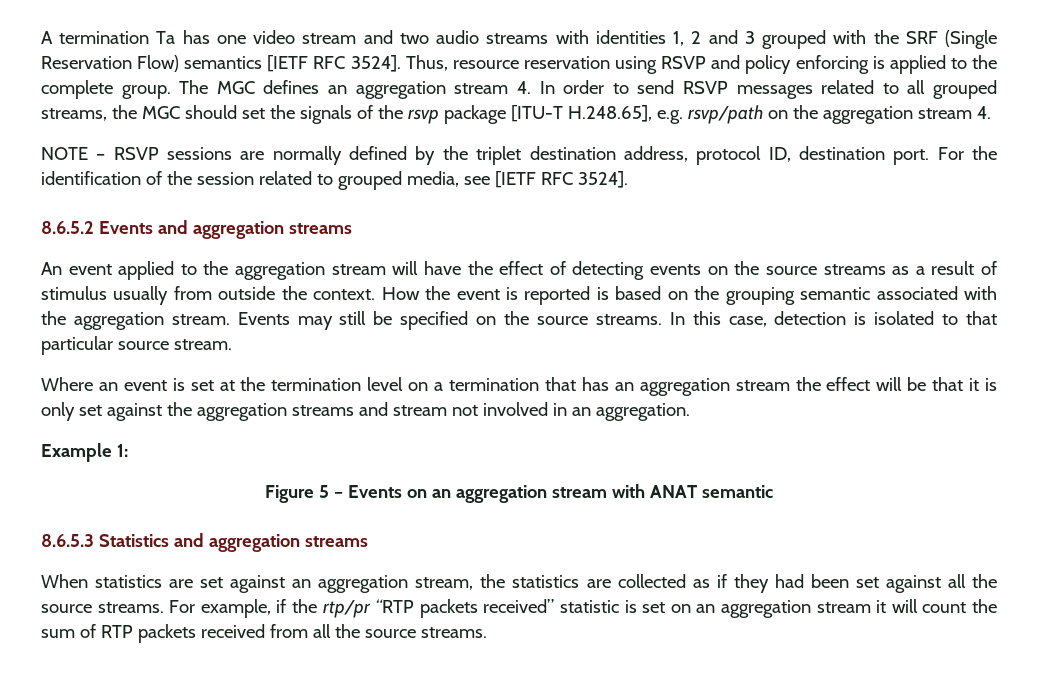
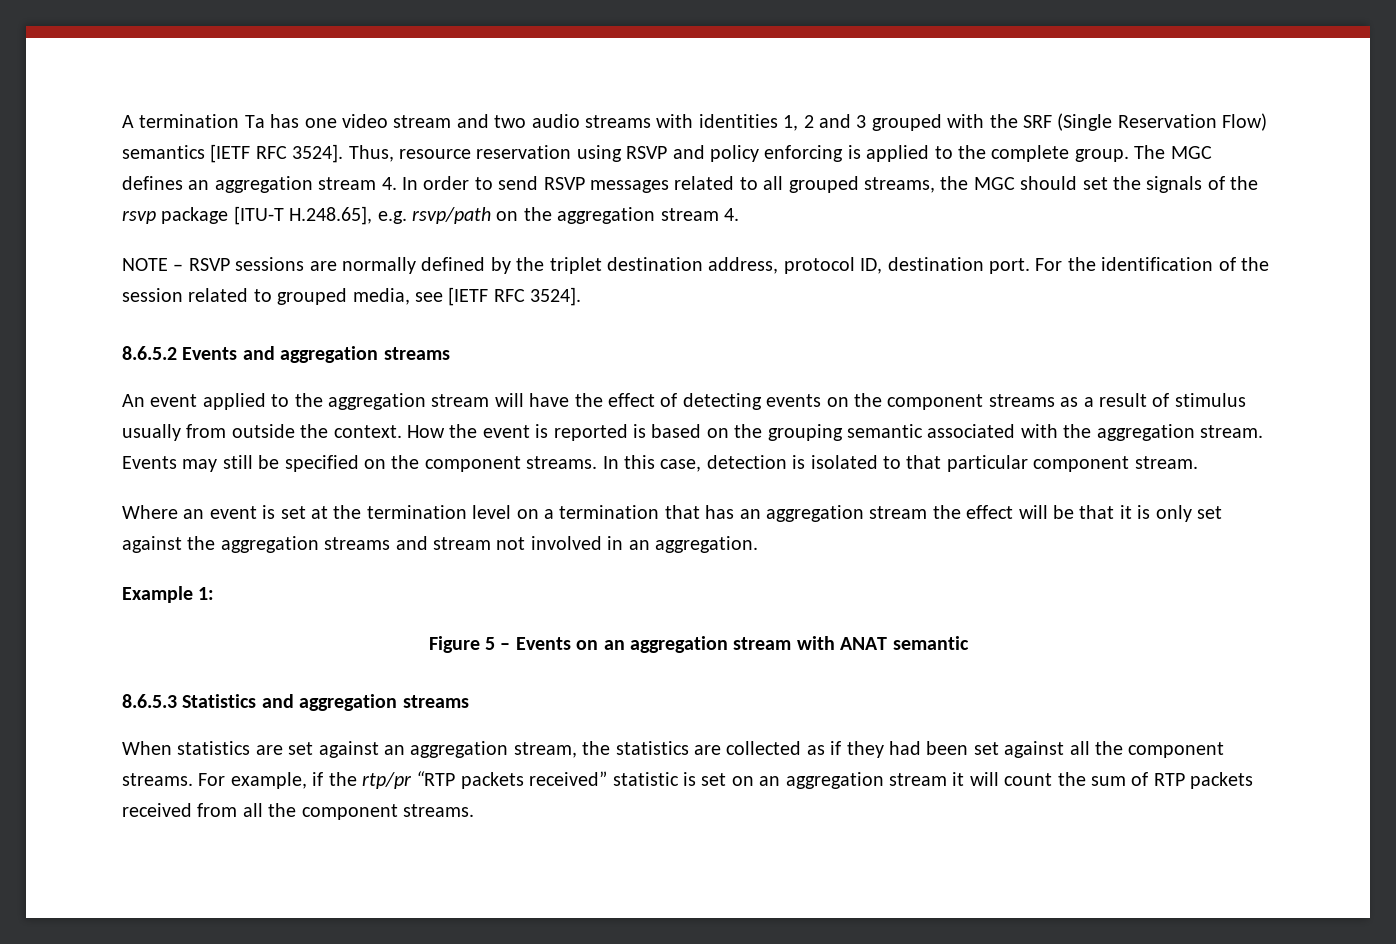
[765,266,817,275] source -> [887,394,984,410] component
[536,316,588,325] source -> [424,456,521,472] component
[117,341,169,350] source -> [1033,456,1130,472] component
[41,604,92,613] source -> [1128,742,1225,758] component
[364,629,416,638] source -> [301,804,398,820] component

